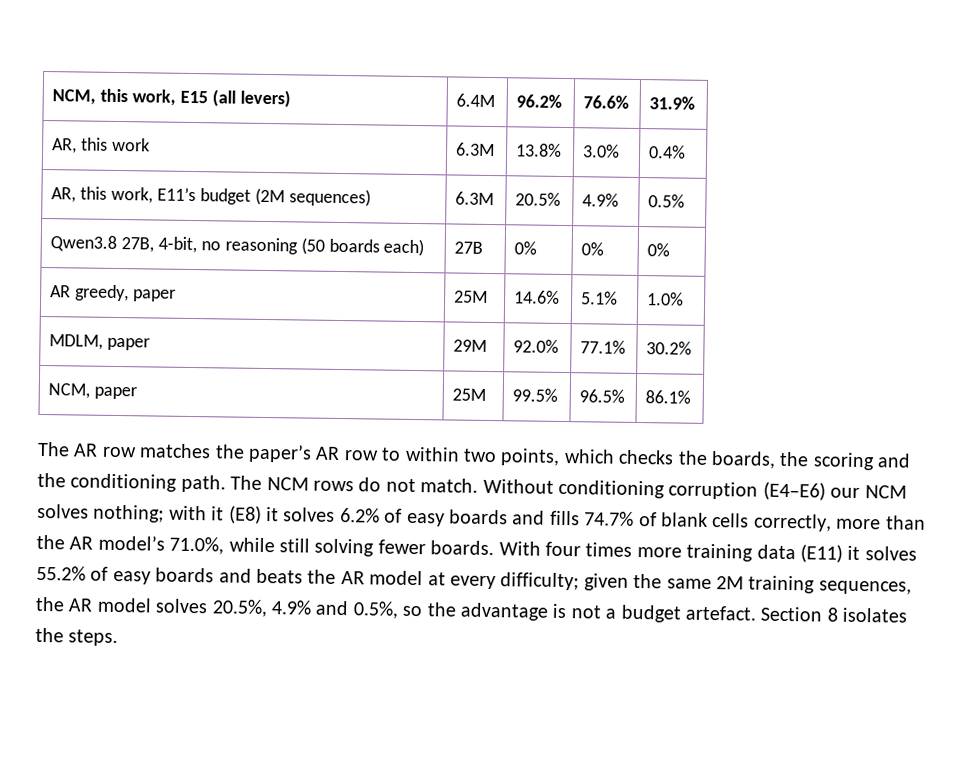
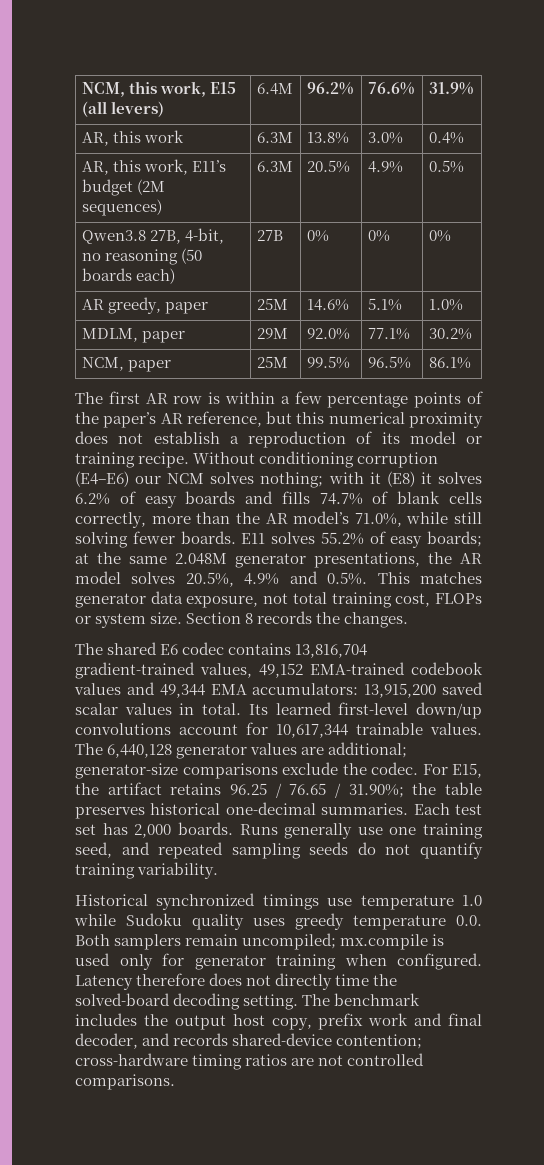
[73,443,912,471] [37,472,479,493] AR row matches the paper’s AR row to within two points, which checks the boards, the scoring and the conditioning path. The NCM rows do not match. -> [108,391,484,408] [75,411,483,428] [75,431,482,448] [75,452,190,468] first AR row is within a few percentage points of the paper’s AR reference, but this numerical proximity does not establish a reproduction of its model or training recipe.
[498,541,917,563] [36,565,912,595] With four times more training data (E11) it solves 55.2% of easy boards and beats the AR model at every difficulty; given the same 2M training sequences, -> [241,531,482,548] [75,552,420,568] E11 solves 55.2% of easy boards; at the same 2.048M generator presentations,
[352,601,908,623] [35,627,119,647] 0.5%, so the advantage is not a budget artefact. Section 8 isolates the steps. -> [327,572,483,585] [75,591,483,608] [75,611,409,628] [75,642,368,658] [75,662,483,679] [74,682,483,698] [75,702,483,719] [75,722,482,738] [75,742,408,759] [75,762,482,779] [75,782,483,798] [75,802,482,819] [75,822,483,839] [75,842,483,859] [75,862,219,879] [75,893,482,910] [74,913,482,930] [75,933,445,950] [75,953,482,970] [75,973,398,990] [75,993,421,1010] [75,1013,482,1030] [75,1033,423,1049] [75,1053,425,1070] [75,1074,175,1090] 0.5%. This matches generator data exposure, not total training cost, FLOPs or system size. Section 8 records the changes. // The shared E6 codec contains 13,816,704 gradient-trained values, 49,152 EMA-trained codebook values and 49,344 EMA accumulators: 13,915,200 saved scalar values in total. Its learned first-level down/up convolutions account for 10,617,344 trainable values. The 6,440,128 generator values are additional; generator-size comparisons exclude the codec. For E15, the artifact retains 96.25 / 76.65 / 31.90%; the table preserves historical one-decimal summaries. Each test set has 2,000 boards. Runs generally use one training seed, and repeated sampling seeds do not quantify training variability. // Historical synchronized timings use temperature 1.0 while Sudoku quality uses greedy temperature 0.0. Both samplers remain uncompiled; mx.compile is used only for generator training when configured. Latency therefore does not directly time the solved-board decoding setting. The benchmark includes the output host copy, prefix work and final decoder, and records shared-device contention; cross-hardware timing ratios are not controlled comparisons.

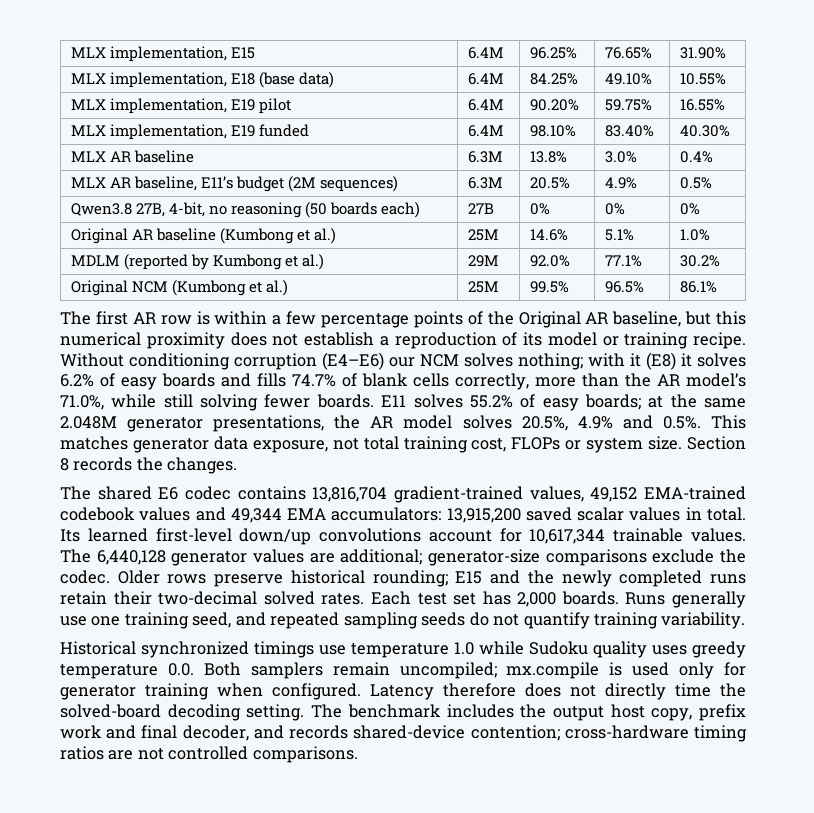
[81,81,237,97] [81,101,164,117] [256,83,293,95] [306,82,353,95] [367,82,414,95] [428,82,473,95] [81,130,184,146] NCM, this work, E15 (all levers) | 6.4M | 96.2% | 76.6% | 31.9% // AR, this work -> [70,46,255,62] [467,47,504,59] [529,47,577,59] [604,47,652,59] [679,47,726,59] [70,72,334,88] [467,73,504,85] [529,73,578,85] [604,73,652,85] [679,73,726,85] [70,98,291,114] [467,99,504,111] [529,99,579,111] [604,99,652,111] [679,99,725,111] [70,124,309,140] [467,125,504,137] [529,125,576,137] [604,125,654,137] [679,125,730,137] [70,150,194,163] MLX implementation, E15 | 6.4M | 96.25% | 76.65% | 31.90% // MLX implementation, E18 (base data) | 6.4M | 84.25% | 49.10% | 10.55% // MLX implementation, E19 pilot | 6.4M | 90.20% | 59.75% | 16.55% // MLX implementation, E19 funded | 6.4M | 98.10% | 83.40% | 40.30% // MLX AR baseline
[81,159,188,175] AR, this work, -> [70,176,197,191] MLX AR baseline,
[81,297,208,314] [256,298,288,310] [306,299,349,311] [367,298,402,311] [428,299,463,311] [81,328,185,343] AR greedy, paper | 25M | 14.6% | 5.1% | 1.0% // MDLM, paper -> [70,228,337,244] [467,229,499,241] [529,229,568,241] [604,229,634,241] [679,229,710,241] [70,254,325,270] Original AR baseline (Kumbong et al.) | 25M | 14.6% | 5.1% | 1.0% // MDLM (reported by Kumbong et al.)
[81,357,171,372] NCM, paper -> [70,280,288,296] Original NCM (Kumbong et al.)
[103,411,262,428] paper’s AR reference, -> [518,311,682,328] Original AR baseline,
[422,763,482,778] [75,782,483,798] [75,802,409,819] For E15, the artifact retains 96.25 / 76.65 / 31.90%; the table preserves historical one-decimal summaries. -> [117,570,747,587] [60,591,365,605] Older rows preserve historical rounding; E15 and the newly completed runs retain their two-decimal solved rates.

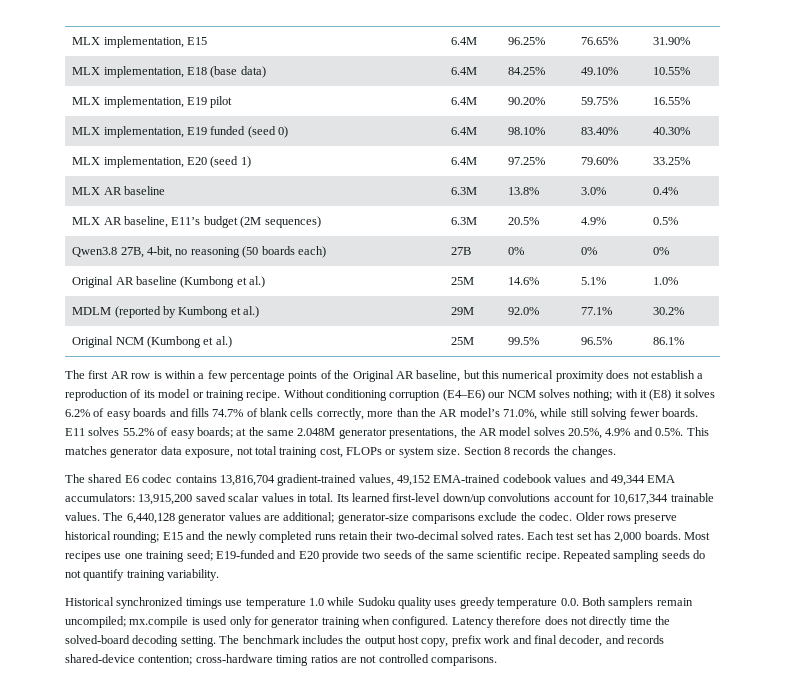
(309, 130) none -> [247,126,289,138] (seed 0)
(730, 131) none -> [72,156,251,168] [451,157,478,165] [508,157,546,165] [581,157,619,165] [653,157,691,165] // MLX implementation, E20 (seed 1) | 6.4M | 97.25% | 79.60% | 33.25%
[625,591,746,608] Runs generally -> [684,532,711,540] [65,551,101,562] Most recipes
[192,612,340,629] seed, and repeated -> [186,550,611,562] seed; E19-funded and E20 provide two seeds of the same scientific recipe. Repeated

